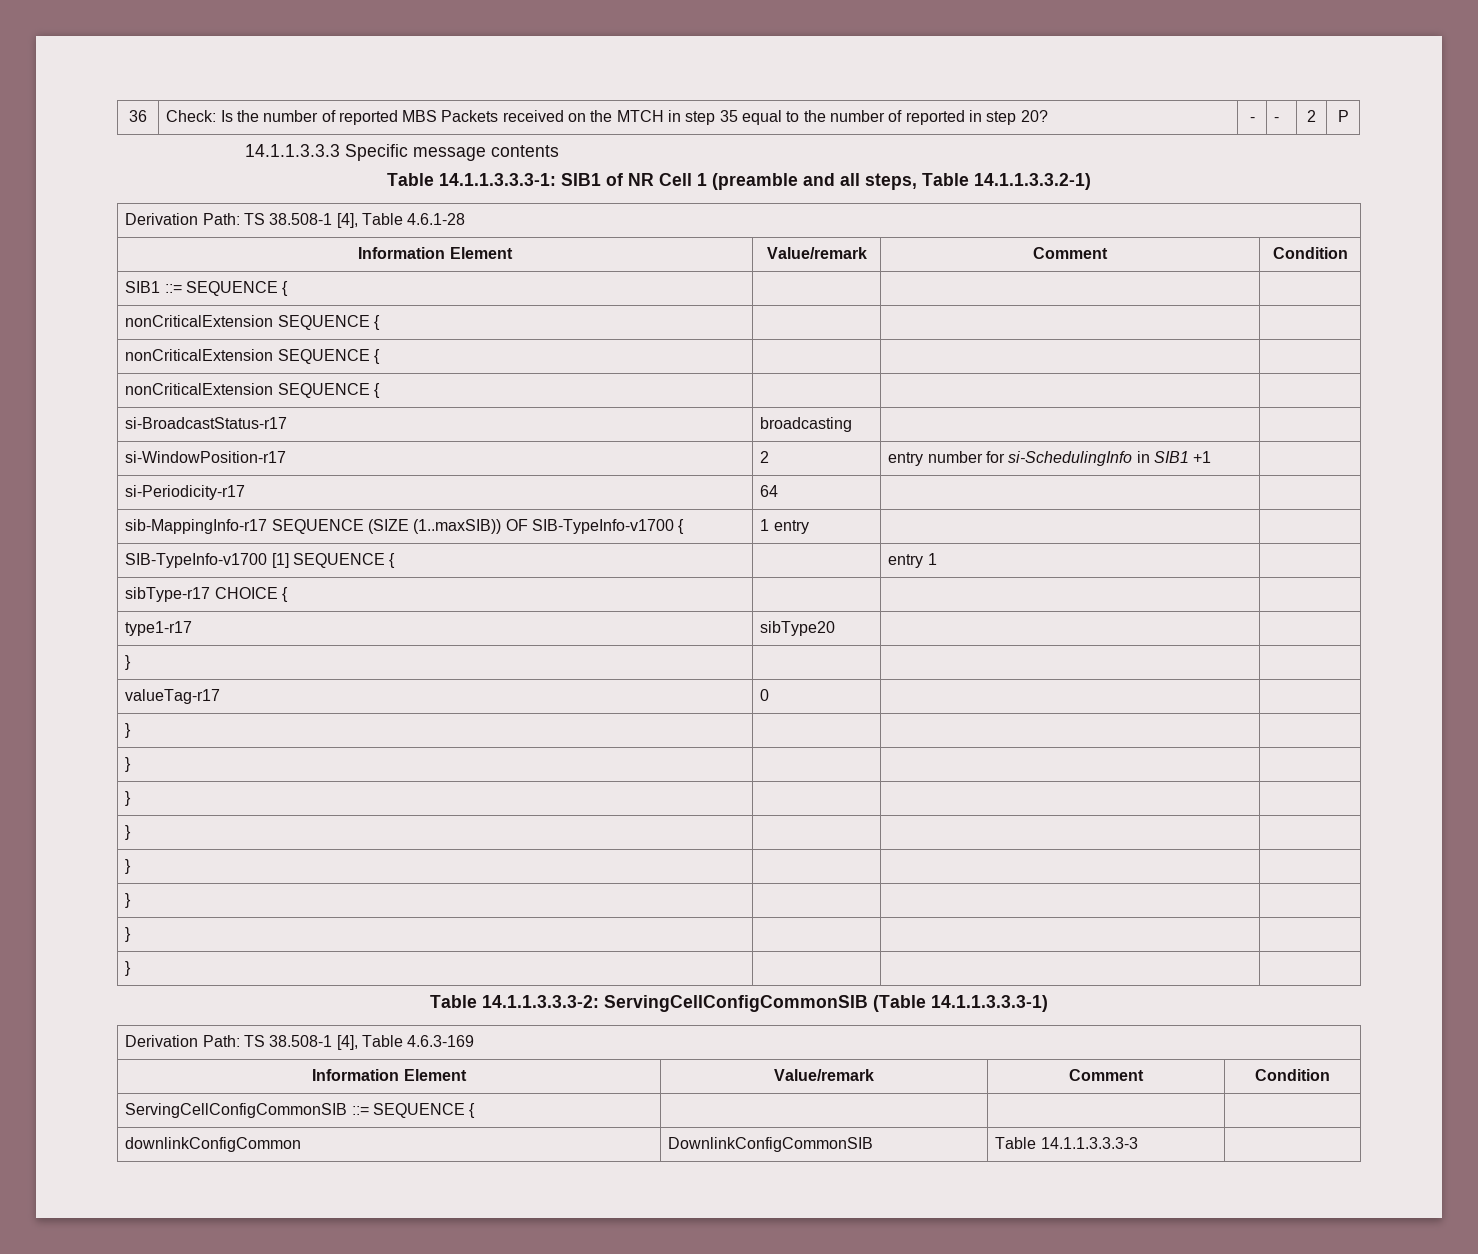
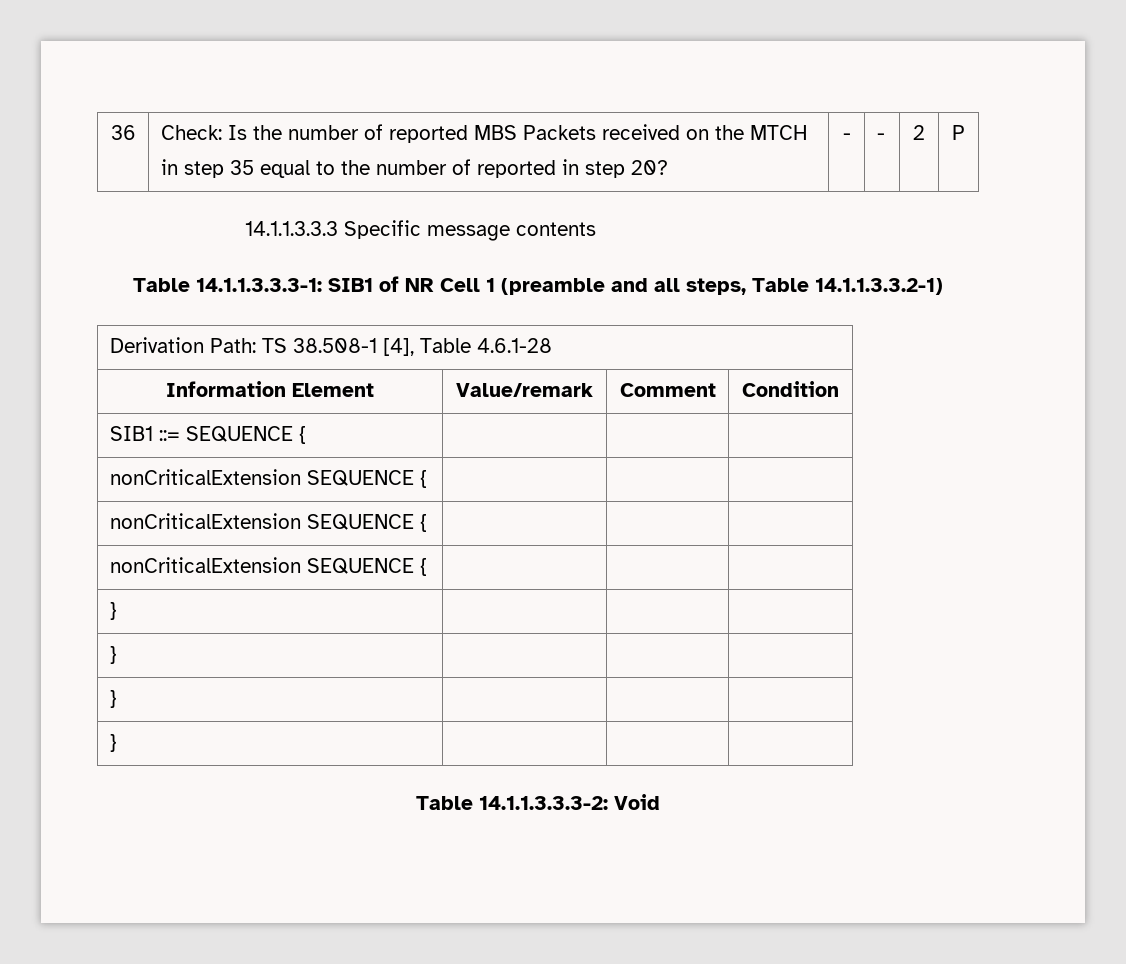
[125,417,288,429] [760,417,853,432] [125,451,287,463] [760,451,770,463] [888,451,1212,466] [125,485,246,500] [760,485,779,497] [125,519,685,534] [760,519,809,534] [125,553,396,568] [888,553,937,568] [125,587,288,602] [125,621,193,636] [760,621,836,636] [125,655,132,670] [125,689,221,704] [760,689,770,701] [125,723,132,738] [125,757,132,772] [125,791,132,806] [125,825,132,840] // si-BroadcastStatus-r17 | broadcasting | | // si-WindowPosition-r17 | 2 | entry number for si-SchedulingInfo in SIB1 +1 | // si-Periodicity-r17 | 64 | | // sib-MappingInfo-r17 SEQUENCE (SIZE (1..maxSIB)) OF SIB-TypeInfo-v1700 { | 1 entry | | // SIB-TypeInfo-v1700 [1] SEQUENCE { | | entry 1 | // sibType-r17 CHOICE { | | | // type1-r17 | sibType20 | | // } | | | // valueTag-r17 | 0 | | // } | | | // } | | | // } | | | // } | | | -> (427, 567) none
[604,995,1048,1012] [125,1035,475,1050] [312,1069,467,1081] [774,1069,874,1081] [1069,1069,1144,1081] [1255,1069,1330,1081] [125,1103,476,1118] [125,1137,302,1152] [668,1137,874,1152] [995,1137,1138,1149] ServingCellConfigCommonSIB (Table 14.1.1.3.3.3-1) // Derivation Path: TS 38.508-1 [4], Table 4.6.3-169 // Information Element | Value/remark | Comment | Condition // ServingCellConfigCommonSIB ::= SEQUENCE { | | | // downlinkConfigCommon | DownlinkConfigCommonSIB | Table 14.1.1.3.3.3-3 | -> [614,794,660,810] Void

